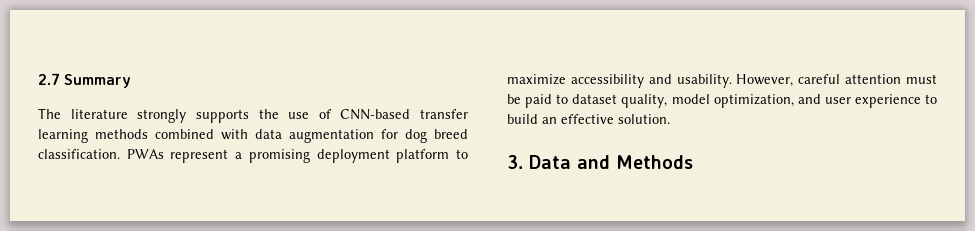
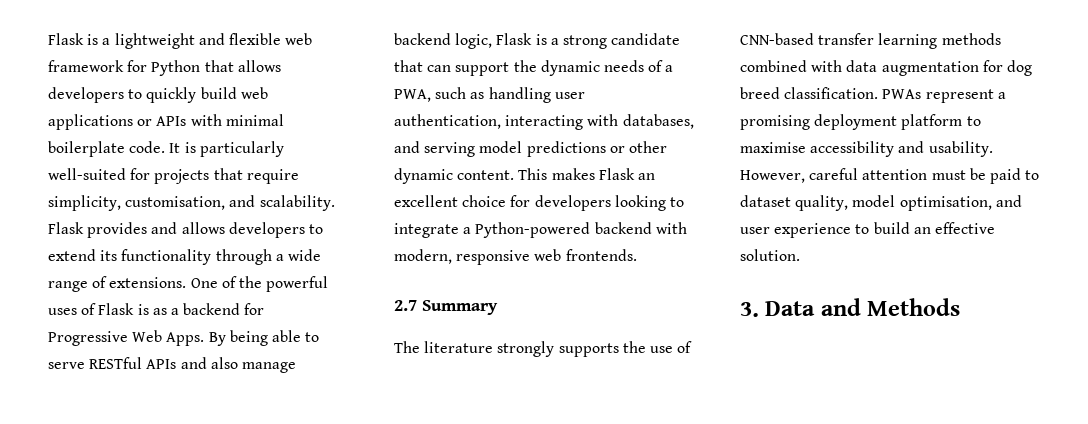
(38, 79) none -> [48,33,313,49] [48,60,281,76] [48,87,268,103] [48,114,284,130] [48,141,284,157] [48,168,299,184] [48,195,335,211] [48,222,323,238] [48,249,321,265] [48,276,329,292] [48,303,265,315] [48,330,320,346] [48,357,296,373] [394,33,681,49] [394,60,674,76] [394,87,585,103] [394,114,694,130] [394,141,667,157] [394,168,655,184] [394,195,684,211] [394,222,687,238] [394,249,637,265] Flask is a lightweight and flexible web framework for Python that allows developers to quickly build web applications or APIs with minimal boilerplate code. It is particularly well-suited for projects that require simplicity, customisation, and scalability. Flask provides and allows developers to extend its functionality through a wide range of extensions. One of the powerful uses of Flask is as a backend for Progressive Web Apps. By being able to serve RESTful APIs and also manage backend logic, Flask is a strong candidate that can support the dynamic needs of a PWA, such as handling user authentication, interacting with databases, and serving model predictions or other dynamic content. This makes Flask an excellent choice for developers looking to integrate a Python-powered backend with modern, responsive web frontends. //
[507,74,566,85] maximize -> [740,142,806,153] maximise
[713,94,794,108] optimization, -> [899,196,992,211] optimisation,

